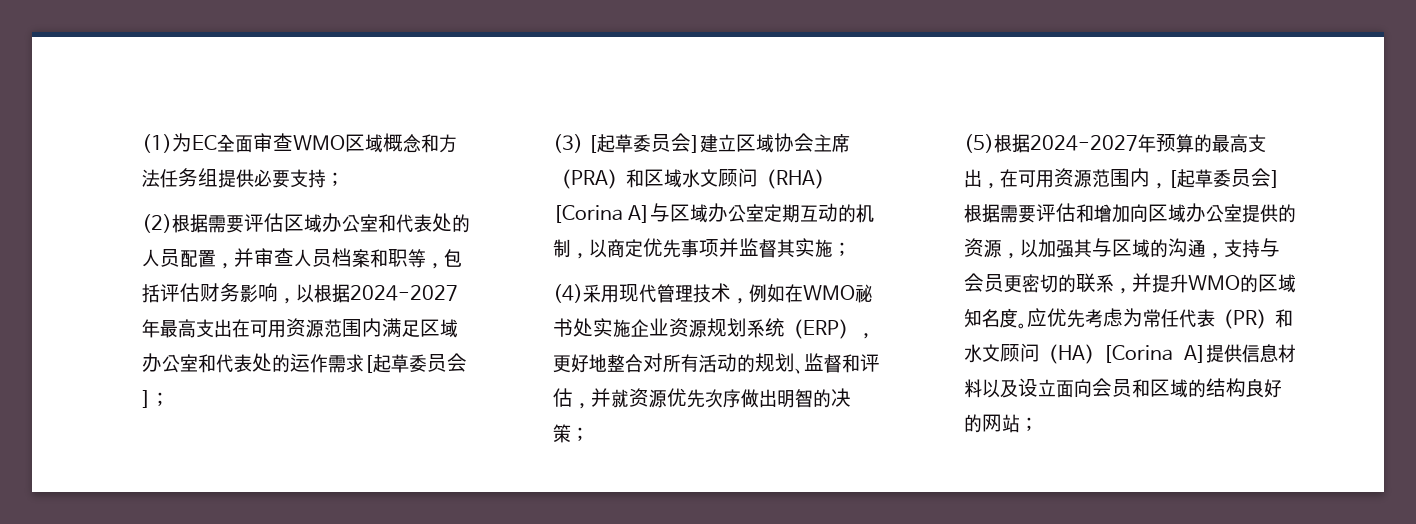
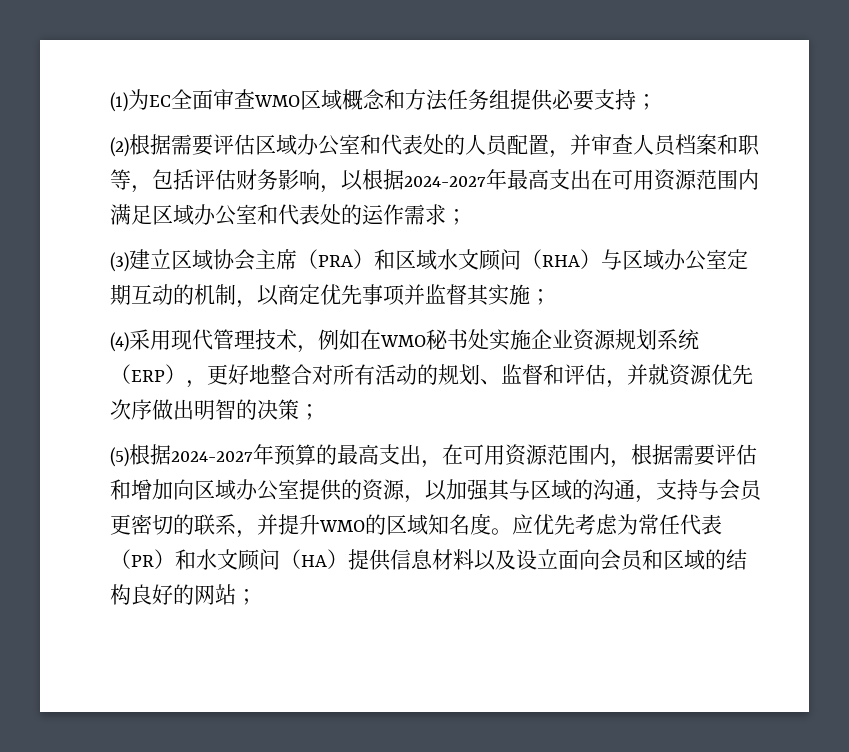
[363,353,467,373] [141,390,169,408] [552,133,700,153] [起草委员会]； // (3) [起草委员会] -> [446,209,468,225] [110,252,130,272] ； // (3)
[552,205,650,223] [Corina A] -> (602, 259) none
[1167,168,1280,188] [起草委员会] -> (632, 464) none
[1102,345,1206,363] [Corina A] -> (349, 559) none

